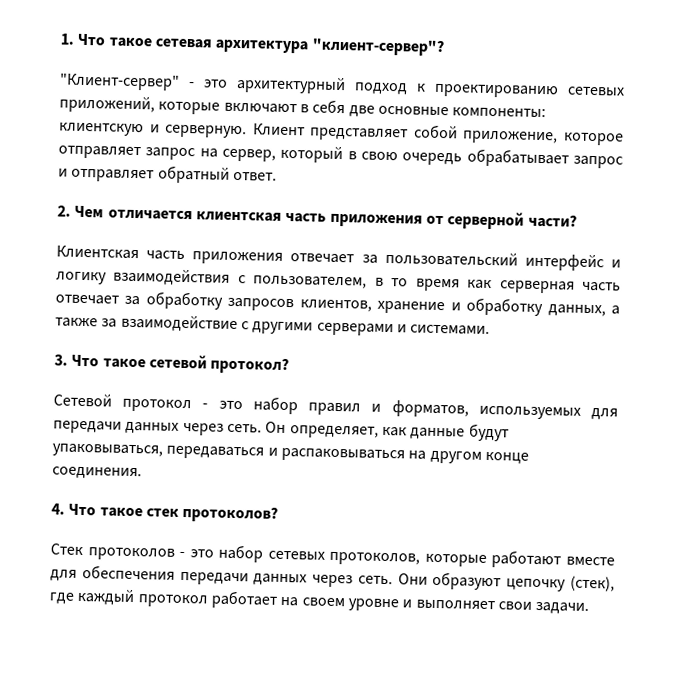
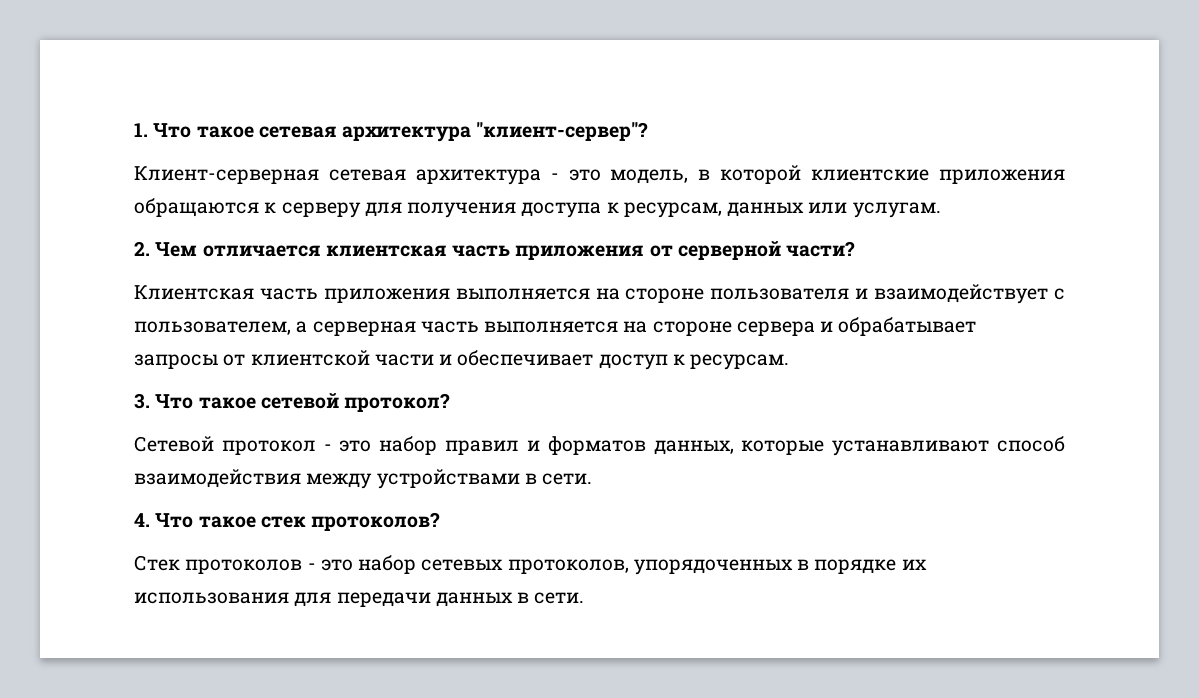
[59,73,625,99] [59,95,547,118] [59,122,624,146] [58,145,623,169] [58,165,277,184] "Клиент-сервер" - это архитектурный подход к проектированию сетевых приложений, которые включают в себя две основные компоненты: клиентскую и серверную. Клиент представляет собой приложение, которое отправляет запрос на сервер, который в свою очередь обрабатывает запрос и отправляет обратный ответ. -> [134,165,1066,185] [134,198,941,218] Клиент-серверная сетевая архитектура - это модель, в которой клиентские приложения обращаются к серверу для получения доступа к ресурсам, данных или услугам.
[290,250,621,272] [56,268,622,294] [55,291,621,317] [55,314,491,337] отвечает за пользовательский интерфейс и логику взаимодействия с пользователем, в то время как серверная часть отвечает за обработку запросов клиентов, хранение и обработку данных, а также за взаимодействие с другими серверами и системами. -> [455,284,1066,304] [134,317,977,336] [134,350,790,370] выполняется на стороне пользователя и взаимодействует с пользователем, а серверная часть выполняется на стороне сервера и обрабатывает запросы от клиентской части и обеспечивает доступ к ресурсам.
[391,400,618,420] [53,420,509,442] [52,443,529,464] [52,466,142,480] форматов, используемых для передачи данных через сеть. Он определяет, как данные будут упаковываться, передаваться и распаковываться на другом конце соединения. -> [547,436,1065,456] [134,469,593,489] форматов данных, которые устанавливают способ взаимодействия между устройствами в сети.
[424,550,615,569] [50,565,615,592] [49,588,590,615] которые работают вместе для обеспечения передачи данных через сеть. Они образуют цепочку (стек), где каждый протокол работает на своем уровне и выполняет свои задачи. -> [633,559,927,575] [134,592,585,607] упорядоченных в порядке их использования для передачи данных в сети.

